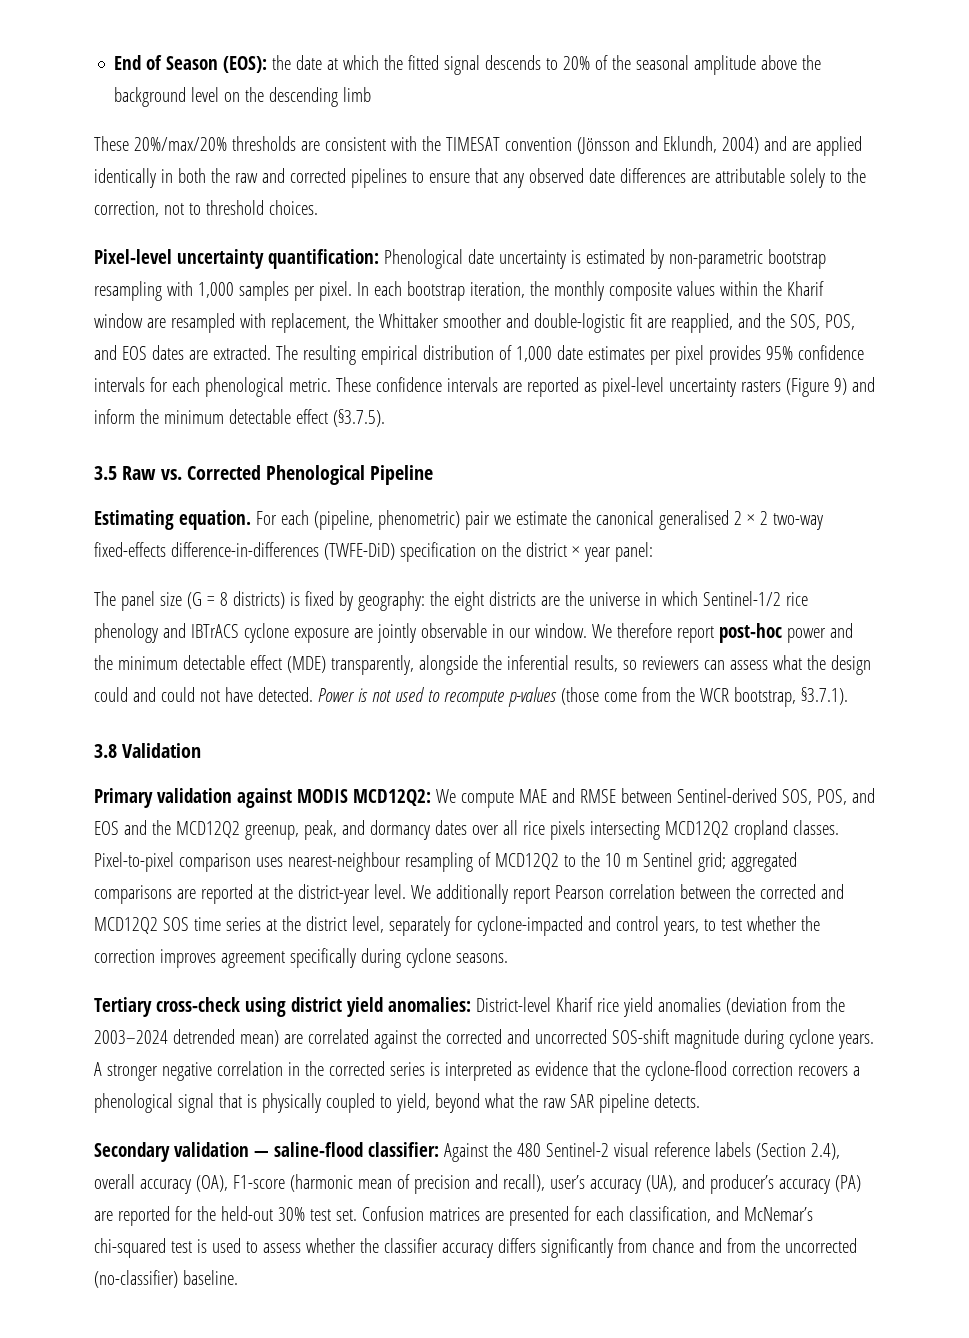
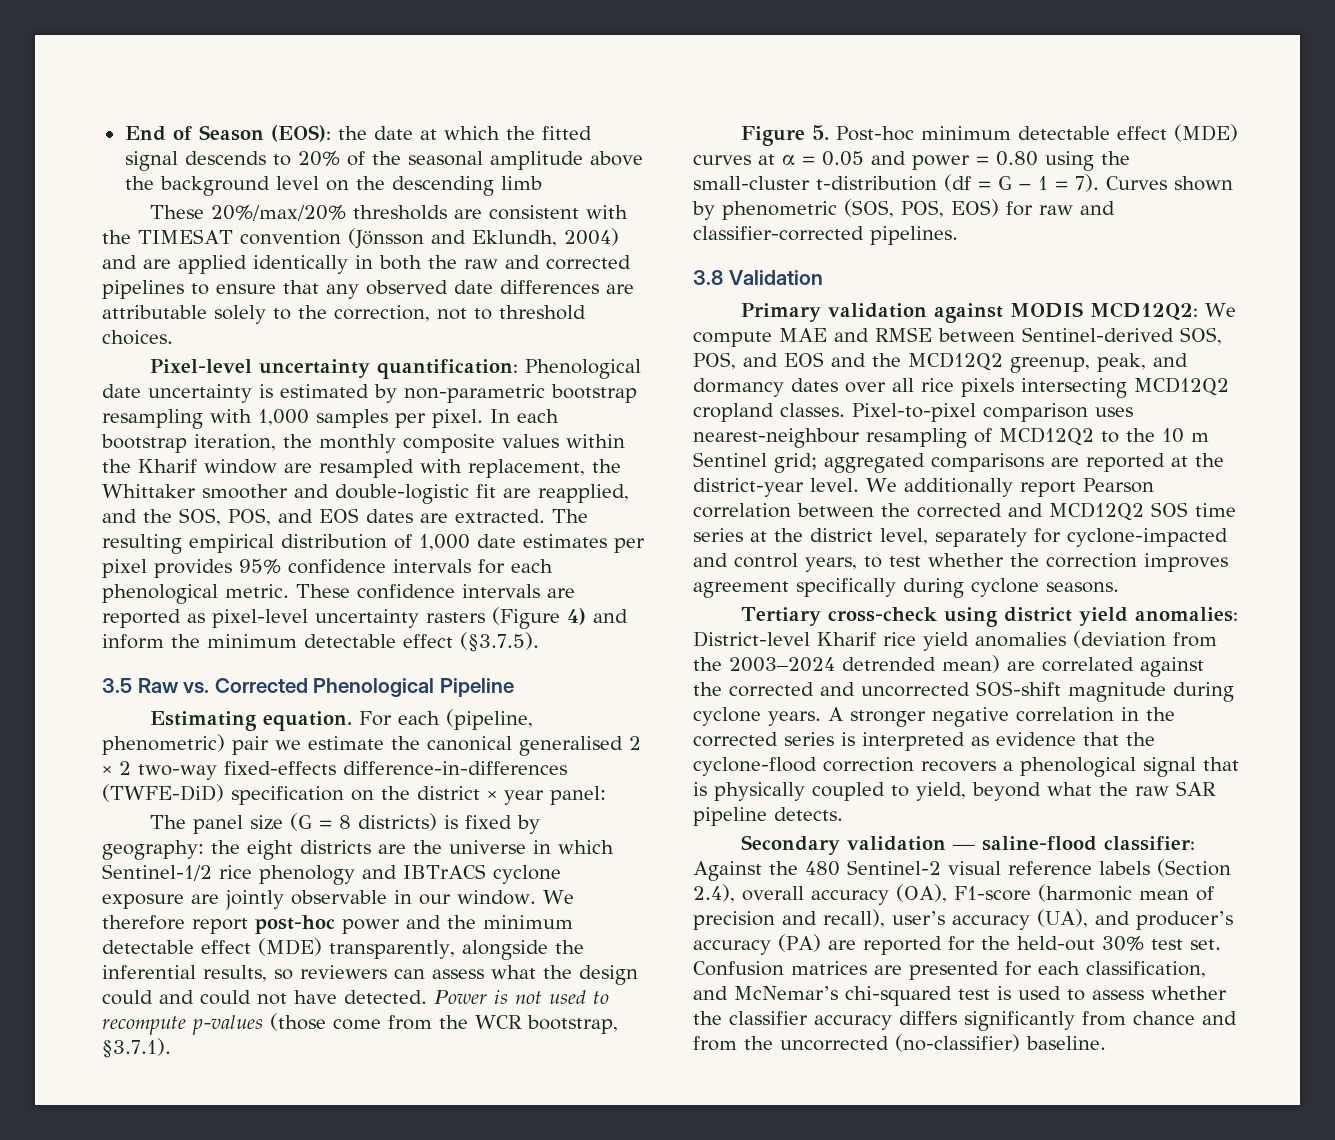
[833,378,847,395] 9) -> [567,608,586,625] 4)
(848, 696) none -> [741,124,1239,146] [693,151,1130,171] [693,174,1233,192] [692,199,1115,220] [693,226,958,245] // Figure 5. Post-hoc minimum detectable effect (MDE) curves at α = 0.05 and power = 0.80 using the small-cluster t-distribution (df = G − 1 = 7). Curves shown by phenometric (SOS, POS, EOS) for raw and classifier-corrected pipelines.

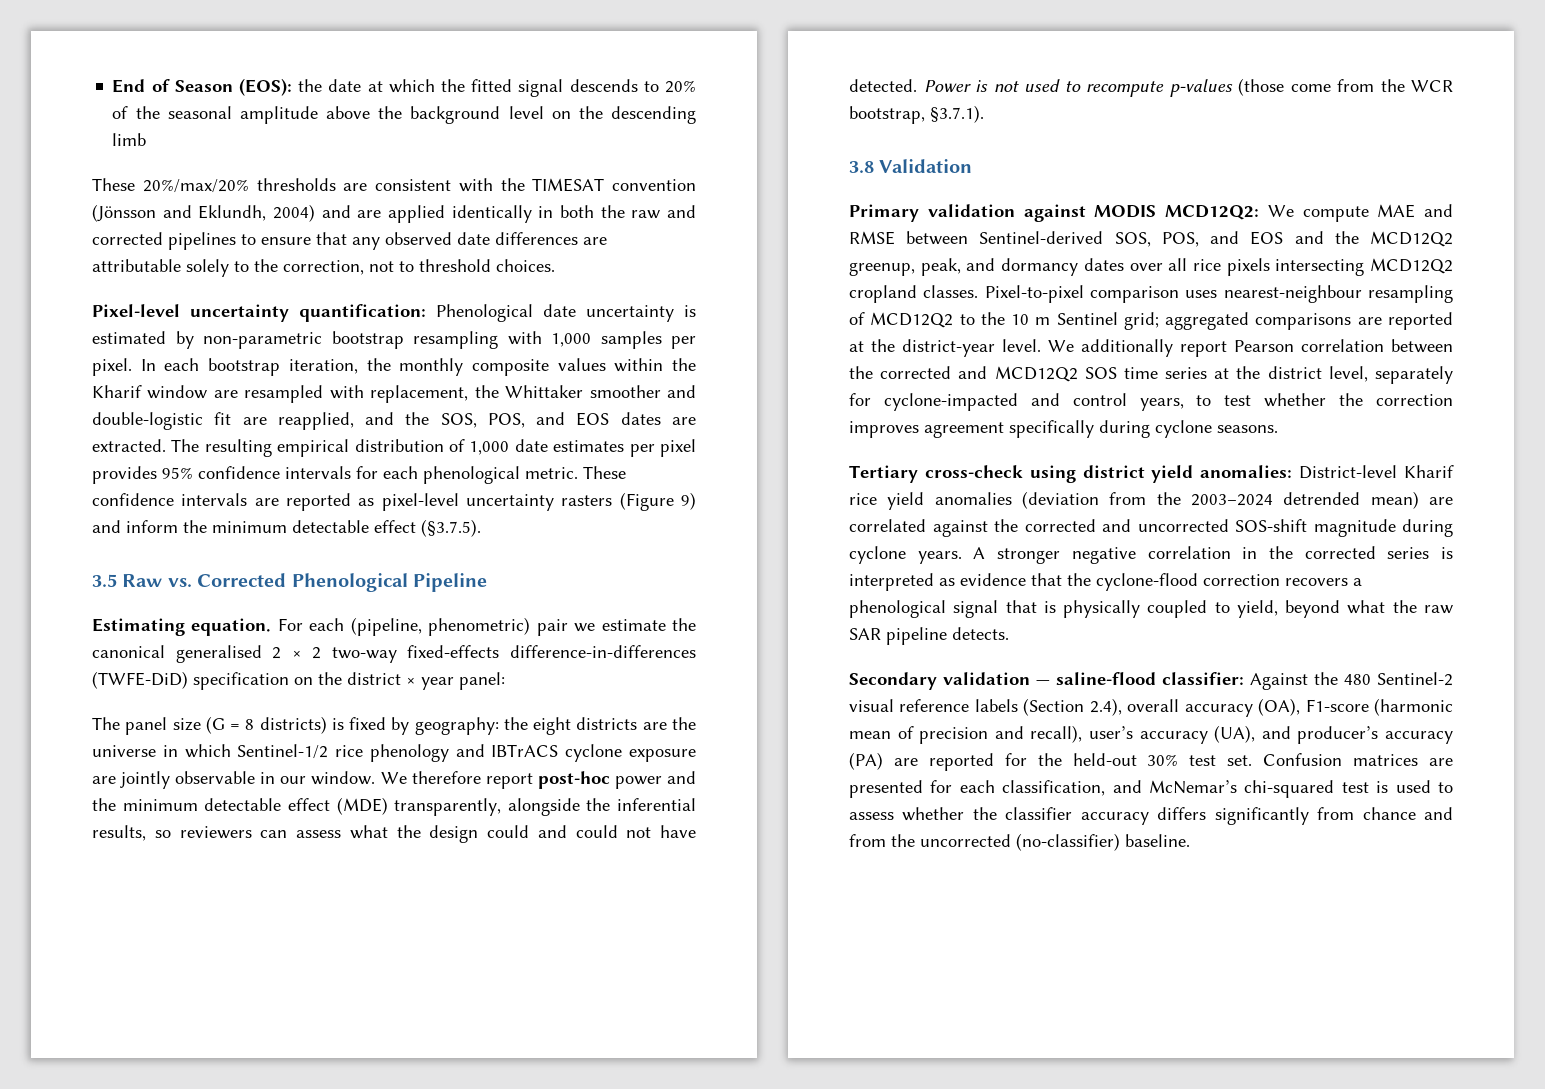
[567,608,586,625] 4) -> [681,492,696,510] 9)
[741,124,1239,146] [693,151,1130,171] [693,174,1233,192] [692,199,1115,220] [693,226,958,245] // Figure 5. Post-hoc minimum detectable effect (MDE) curves at α = 0.05 and power = 0.80 using the small-cluster t-distribution (df = G − 1 = 7). Curves shown by phenometric (SOS, POS, EOS) for raw and classifier-corrected pipelines. -> (984, 114) none

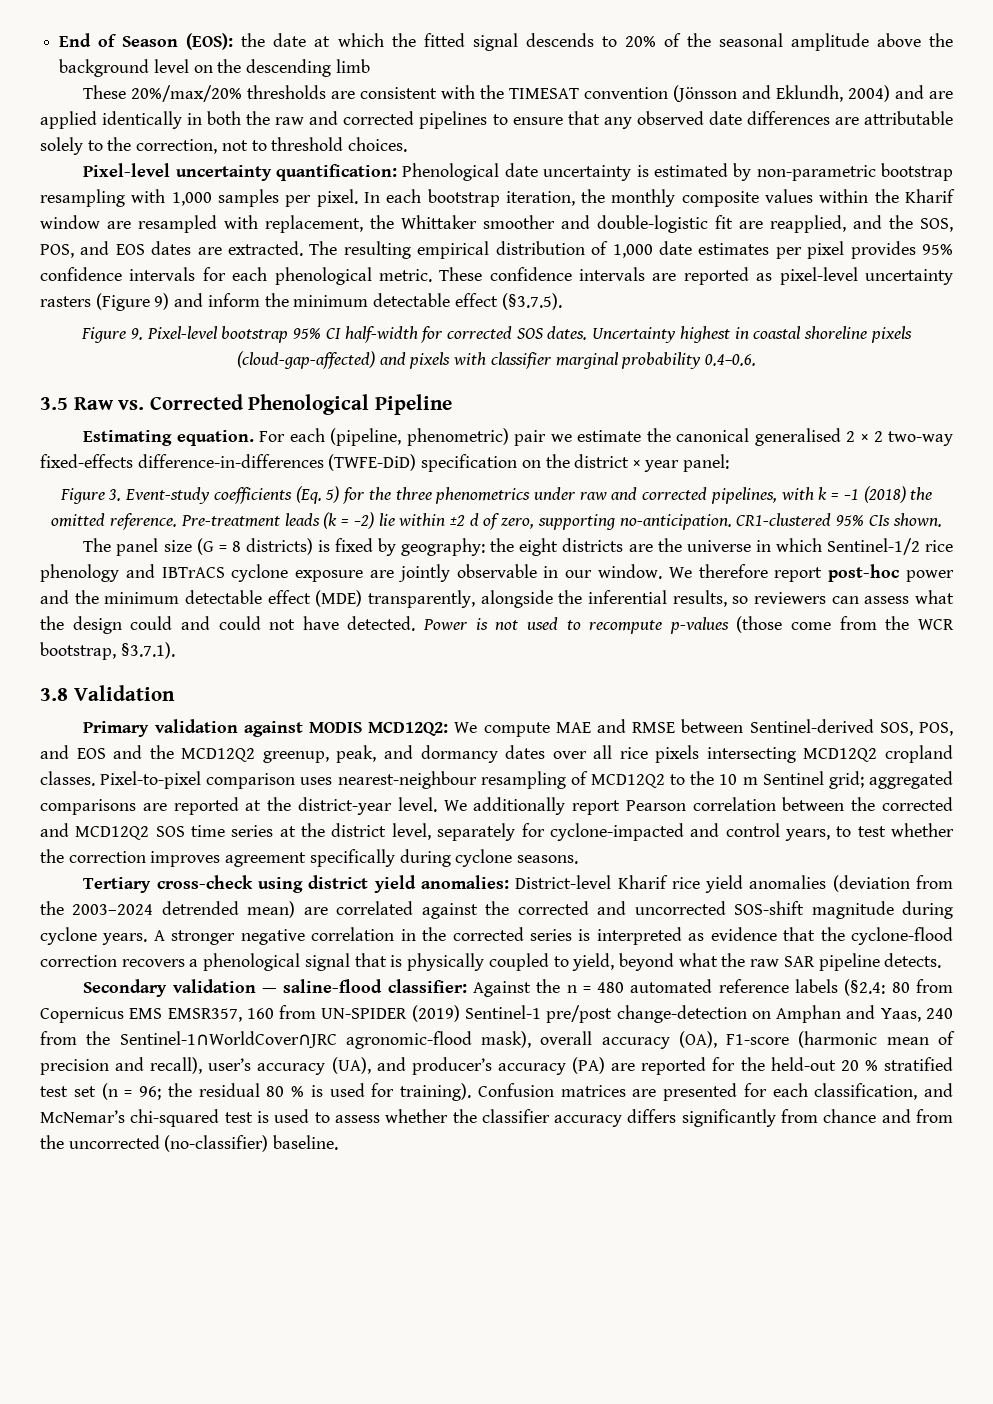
(481, 528) none -> [81,326,912,343] [236,351,757,369] // Figure 9. Pixel-level bootstrap 95% CI half-width for corrected SOS dates. Uncertainty highest in coastal shoreline pixels (cloud-gap-affected) and pixels with classifier marginal probability 0.4–0.6.
(505, 681) none -> [59,486,933,504] [51,512,942,530] // Figure 3. Event-study coefficients (Eq. 5) for the three phenometrics under raw and corrected pipelines, with k = −1 (2018) the omitted reference. Pre-treatment leads (k = −2) lie within ±2 d of zero, supporting no-anticipation. CR1-clustered 95% CIs shown.
[1344,672,1453,686] [849,698,1122,716] 480 Sentinel-2 visual reference labels (Section 2.4), -> [566,979,954,996] [40,1005,954,1023] [40,1031,532,1049] n = 480 automated reference labels (§2.4: 80 from Copernicus EMS EMSR357, 160 from UN-SPIDER (2019) Sentinel-1 pre/post change-detection on Amphan and Yaas, 240 from the Sentinel-1∩WorldCover∩JRC agronomic-flood mask),
[1147,754,1253,766] 30% test set. -> [840,1057,954,1071] [40,1083,471,1101] 20 % stratified test set (n = 96; the residual 80 % is used for training).

